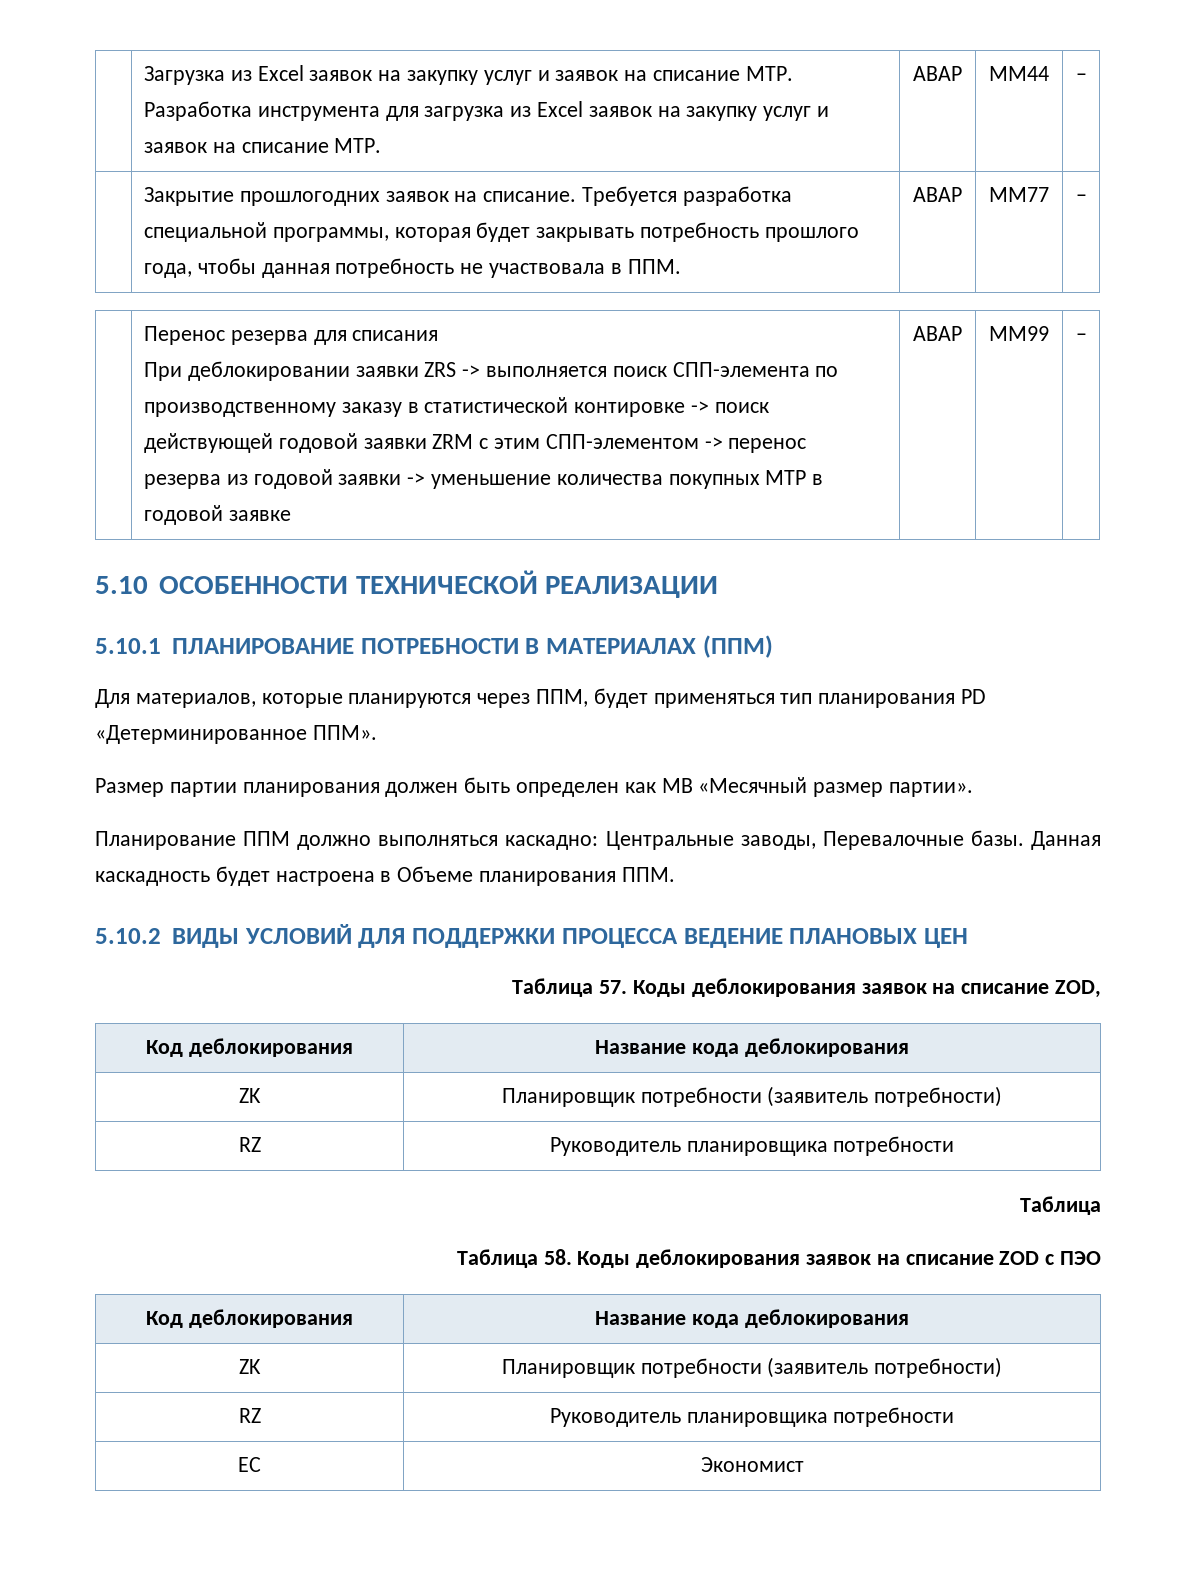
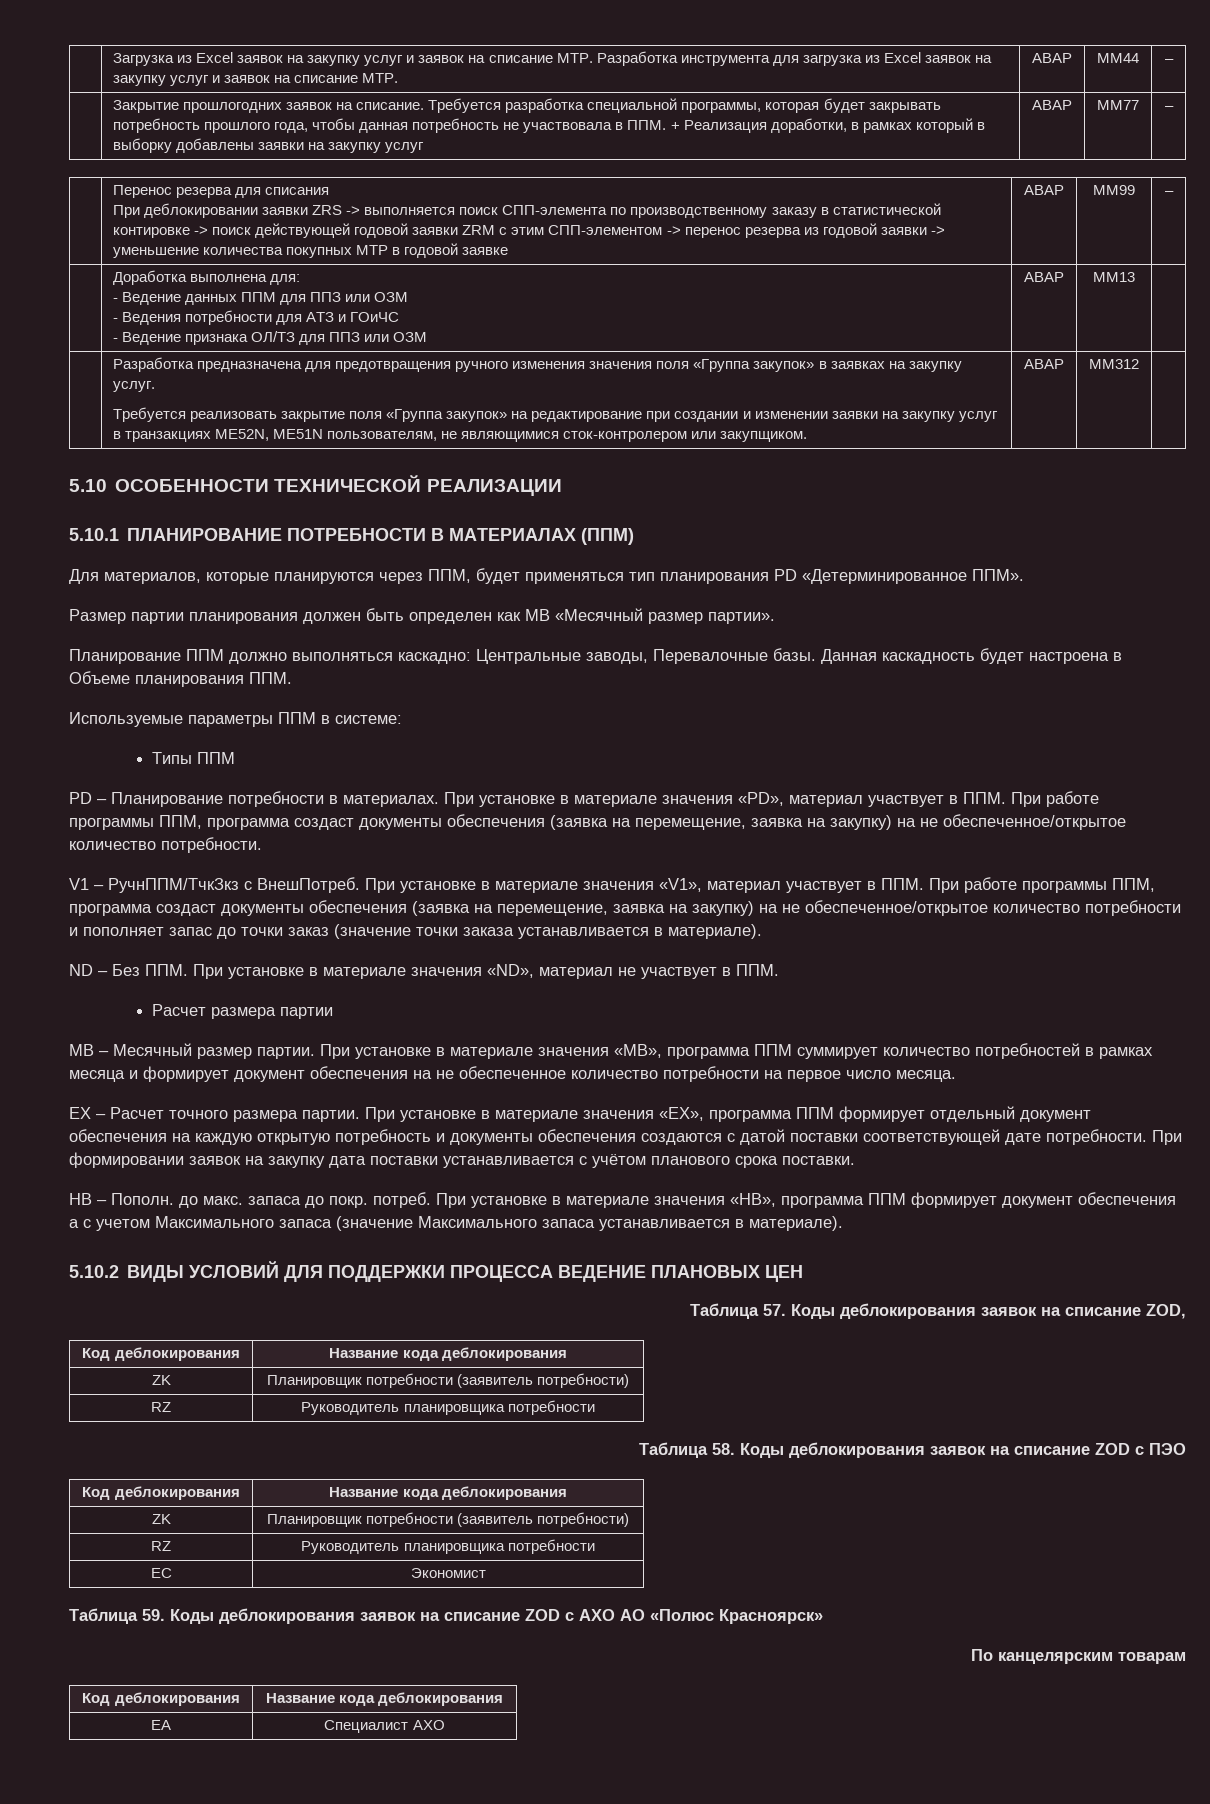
(681, 266) none -> [670,118,985,133] [113,138,425,153] + Реализация доработки, в рамках который в выборку добавлены заявки на закупку услуг
(1087, 337) none -> [113,270,301,285] [113,292,409,305] [113,310,400,325] [113,331,428,345] [1024,272,1064,282] [1093,272,1135,282] [113,357,962,372] [113,381,156,392] [113,407,998,422] [113,429,808,442] [1024,359,1064,369] [1089,359,1139,369] // | Доработка выполнена для: // - Ведение данных ППМ для ППЗ или ОЗМ // - Ведения потребности для АТЗ и ГОиЧС // - Ведение признака ОЛ/ТЗ для ППЗ или ОЗМ | ABAP | MM13 | // | Разработка предназначена для предотвращения ручного изменения значения поля «Группа закупок» в заявках на закупку услуг. // Требуется реализовать закрытие поля «Группа закупок» на редактирование при создании и изменении заявки на закупку услуг в транзакциях ME52N, ME51N пользователям, не являющимися сток-контролером или закупщиком. | ABAP | ММ312 |
(675, 874) none -> [69,712,402,727] [151,752,235,764] [69,791,1099,807] [69,814,1126,830] [69,837,262,853] [69,877,1155,893] [69,900,1181,916] [69,924,762,939] [69,964,779,979] [151,1004,333,1019] [69,1043,1153,1059] [69,1066,956,1082] [69,1106,1091,1122] [69,1129,1182,1145] [69,1152,855,1168] [69,1192,1176,1208] [69,1216,843,1231] // Используемые параметры ППМ в системе: // Типы ППМ // PD – Планирование потребности в материалах. При установке в материале значения «PD», материал участвует в ППМ. При работе программы ППМ, программа создаст документы обеспечения (заявка на перемещение, заявка на закупку) на не обеспеченное/открытое количество потребности. // V1 – РучнППМ/ТчкЗкз с ВнешПотреб. При установке в материале значения «V1», материал участвует в ППМ. При работе программы ППМ, программа создаст документы обеспечения (заявка на перемещение, заявка на закупку) на не обеспеченное/открытое количество потребности и пополняет запас до точки заказ (значение точки заказа устанавливается в материале). // ND – Без ППМ. При установке в материале значения «ND», материал не участвует в ППМ. // Расчет размера партии // MB – Месячный размер партии. При установке в материале значения «MB», программа ППМ суммирует количество потребностей в рамках месяца и формирует документ обеспечения на не обеспеченное количество потребности на первое число месяца. // EX – Расчет точного размера партии. При установке в материале значения «EX», программа ППМ формирует отдельный документ обеспечения на каждую открытую потребность и документы обеспечения создаются с датой поставки соответствующей дате потребности. При формировании заявок на закупку дата поставки устанавливается с учётом планового срока поставки. // HB – Пополн. до макс. запаса до покр. потреб. При установке в материале значения «HB», программа ППМ формирует документ обеспечения а с учетом Максимального запаса (значение Максимального запаса устанавливается в материале).
[456,1249,538,1268] // Таблица -> (708, 1450) none
(804, 1464) none -> [69,1608,823,1624] [971,1649,1186,1664] [82,1692,240,1706] [265,1692,504,1706] [151,1720,171,1730] [324,1720,445,1733] // Таблица 59. Коды деблокирования заявок на списание ZOD с АХО АО «Полюс Красноярск» // По канцелярским товарам // Код деблокирования | Название кода деблокирования // EA | Специалист АХО

